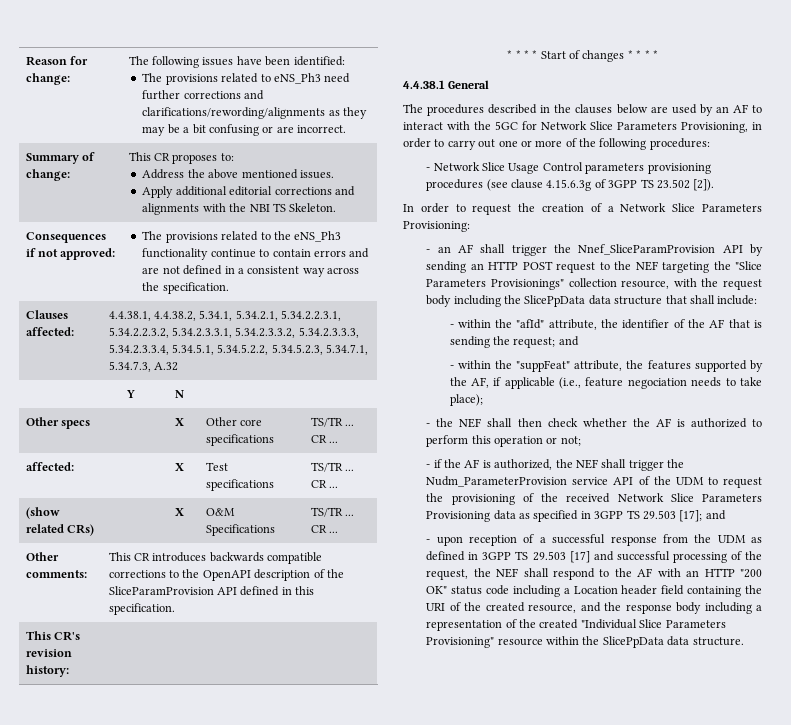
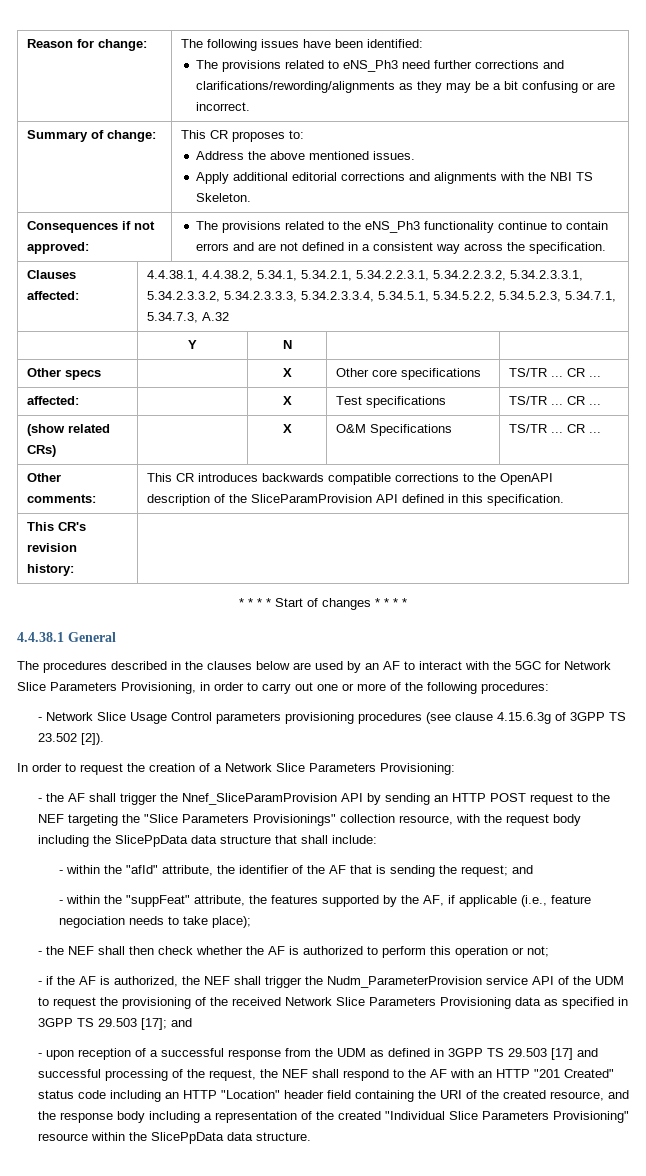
[437,246,451,253] an -> [45,793,64,802] the
[740,569,762,578] [426,586,448,594] "200 OK" -> [533,1069,614,1078] "201 Created"
[563,586,618,594] a Location -> [164,1090,280,1099] an HTTP "Location"

